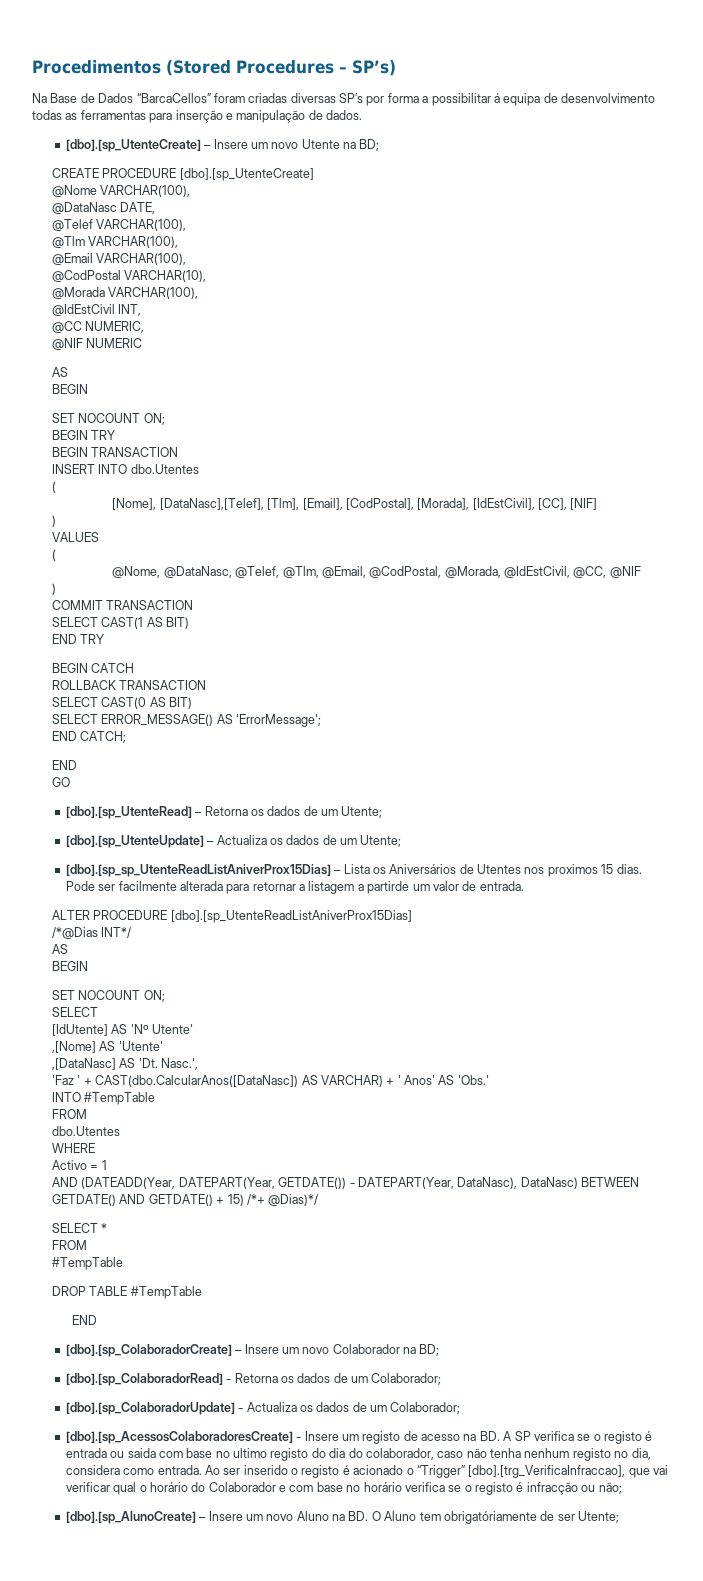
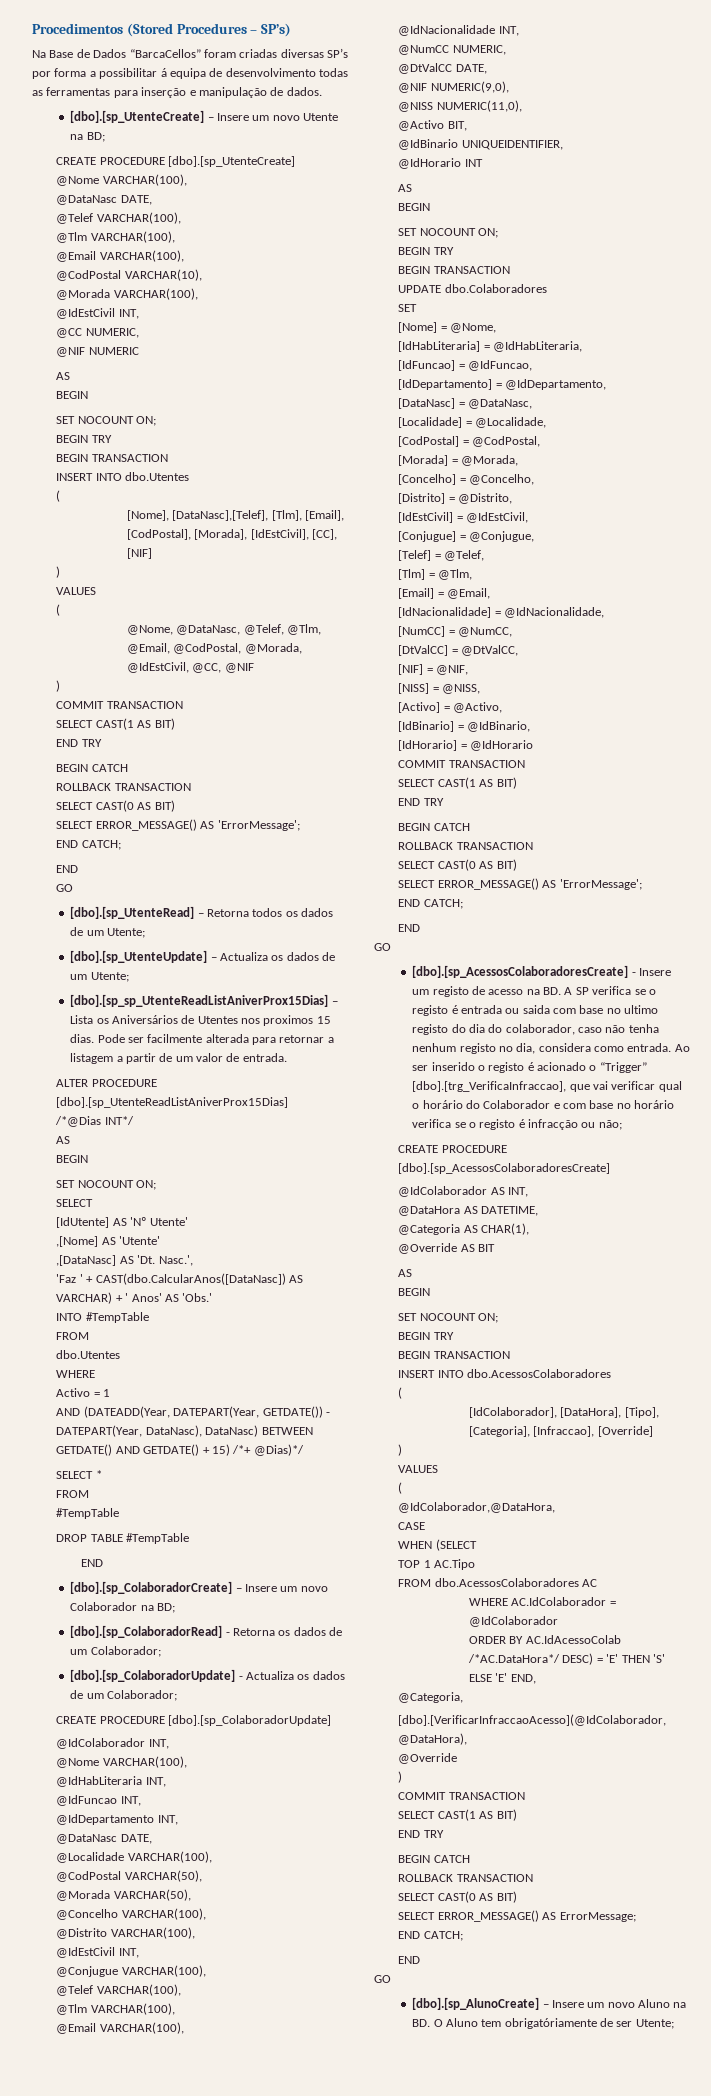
(248, 811) none -> [252,908,283,917] todos
[367,881,410,894] partirde -> [125,1053,173,1064] partir de
(461, 1408) none -> [56,1715,332,1726] [56,1738,169,1749] [56,1756,187,1768] [56,1776,166,1787] [56,1795,141,1806] [56,1814,178,1825] [56,1834,152,1844] [56,1851,212,1863] [56,1870,202,1882] [56,1889,191,1901] [56,1908,206,1920] [56,1927,195,1939] [56,1947,139,1958] [56,1965,206,1977] [56,1984,181,1996] [56,2003,175,2015] [56,2022,184,2034] [398,25,519,36] [398,45,506,55] [398,63,487,74] [398,81,509,93] [398,100,522,112] [398,120,467,131] [398,139,563,150] [398,158,483,169] [398,184,413,192] [398,203,431,211] [398,228,499,238] [398,247,454,255] [398,266,510,274] [398,284,547,293] [398,304,418,312] [398,322,497,333] [398,341,583,352] [398,360,533,371] [398,379,607,390] [398,398,533,409] [398,417,547,428] [398,436,541,447] [398,455,519,466] [398,474,535,485] [398,493,513,504] [398,512,529,523] [398,531,535,542] [398,550,485,561] [398,569,473,580] [398,588,491,599] [398,607,605,618] [398,626,513,637] [398,645,519,656] [398,664,469,675] [398,683,481,694] [398,702,503,713] [398,721,531,732] [398,740,534,751] [398,760,525,768] [398,777,517,789] [398,798,444,806] [398,823,470,831] [398,842,533,850] [398,859,517,871] [398,878,642,890] [398,899,463,909] [398,924,421,932] [374,943,391,951] // CREATE PROCEDURE [dbo].[sp_ColaboradorUpdate] // @IdColaborador INT, // @Nome VARCHAR(100), // @IdHabLiteraria INT, // @IdFuncao INT, // @IdDepartamento INT, // @DataNasc DATE, // @Localidade VARCHAR(100), // @CodPostal VARCHAR(50), // @Morada VARCHAR(50), // @Concelho VARCHAR(100), // @Distrito VARCHAR(100), // @IdEstCivil INT, // @Conjugue VARCHAR(100), // @Telef VARCHAR(100), // @Tlm VARCHAR(100), // @Email VARCHAR(100), // @IdNacionalidade INT, // @NumCC NUMERIC, // @DtValCC DATE, // @NIF NUMERIC(9,0), // @NISS NUMERIC(11,0), // @Activo BIT, // @IdBinario UNIQUEIDENTIFIER, // @IdHorario INT // AS // BEGIN // SET NOCOUNT ON; // BEGIN TRY // BEGIN TRANSACTION // UPDATE dbo.Colaboradores // SET // [Nome] = @Nome, // [IdHabLiteraria] = @IdHabLiteraria, // [IdFuncao] = @IdFuncao, // [IdDepartamento] = @IdDepartamento, // [DataNasc] = @DataNasc, // [Localidade] = @Localidade, // [CodPostal] = @CodPostal, // [Morada] = @Morada, // [Concelho] = @Concelho, // [Distrito] = @Distrito, // [IdEstCivil] = @IdEstCivil, // [Conjugue] = @Conjugue, // [Telef] = @Telef, // [Tlm] = @Tlm, // [Email] = @Email, // [IdNacionalidade] = @IdNacionalidade, // [NumCC] = @NumCC, // [DtValCC] = @DtValCC, // [NIF] = @NIF, // [NISS] = @NISS, // [Activo] = @Activo, // [IdBinario] = @IdBinario, // [IdHorario] = @IdHorario // COMMIT TRANSACTION // SELECT CAST(1 AS BIT) // END TRY // BEGIN CATCH // ROLLBACK TRANSACTION // SELECT CAST(0 AS BIT) // SELECT ERROR_MESSAGE() AS 'ErrorMessage'; // END CATCH; // END // GO
(622, 1488) none -> [398,1145,507,1153] [398,1163,611,1174] [398,1186,529,1197] [398,1206,539,1216] [398,1223,530,1235] [398,1243,496,1254] [398,1269,413,1277] [398,1288,431,1296] [398,1313,499,1323] [398,1332,454,1340] [398,1351,510,1359] [398,1369,612,1378] [398,1387,403,1399] [469,1407,659,1418] [469,1426,653,1437] [398,1444,403,1456] [398,1465,439,1473] [398,1482,403,1494] [398,1502,556,1513] [398,1522,426,1530] [398,1539,477,1551] [398,1559,476,1570] [398,1578,598,1587] [469,1597,616,1606] [469,1616,559,1627] [469,1635,621,1644] [468,1653,665,1665] [469,1673,536,1684] [398,1692,464,1703] [398,1714,667,1726] [398,1733,468,1745] [398,1753,458,1764] [398,1771,403,1783] [398,1792,525,1800] [398,1809,517,1821] [398,1830,444,1838] [398,1855,470,1863] [398,1874,533,1882] [398,1891,517,1903] [398,1910,636,1922] [398,1931,463,1941] [398,1956,421,1964] [374,1975,391,1983] // CREATE PROCEDURE [dbo].[sp_AcessosColaboradoresCreate] // @IdColaborador AS INT, // @DataHora AS DATETIME, // @Categoria AS CHAR(1), // @Override AS BIT // AS // BEGIN // SET NOCOUNT ON; // BEGIN TRY // BEGIN TRANSACTION // INSERT INTO dbo.AcessosColaboradores // ( // [IdColaborador], [DataHora], [Tipo], [Categoria], [Infraccao], [Override] // ) // VALUES // ( // @IdColaborador,@DataHora, // CASE // WHEN (SELECT // TOP 1 AC.Tipo // FROM dbo.AcessosColaboradores AC // WHERE AC.IdColaborador = @IdColaborador // ORDER BY AC.IdAcessoColab /*AC.DataHora*/ DESC) = 'E' THEN 'S' ELSE 'E' END, // @Categoria, // [dbo].[VerificarInfraccaoAcesso](@IdColaborador, @DataHora), // @Override // ) // COMMIT TRANSACTION // SELECT CAST(1 AS BIT) // END TRY // BEGIN CATCH // ROLLBACK TRANSACTION // SELECT CAST(0 AS BIT) // SELECT ERROR_MESSAGE() AS ErrorMessage; // END CATCH; // END // GO

